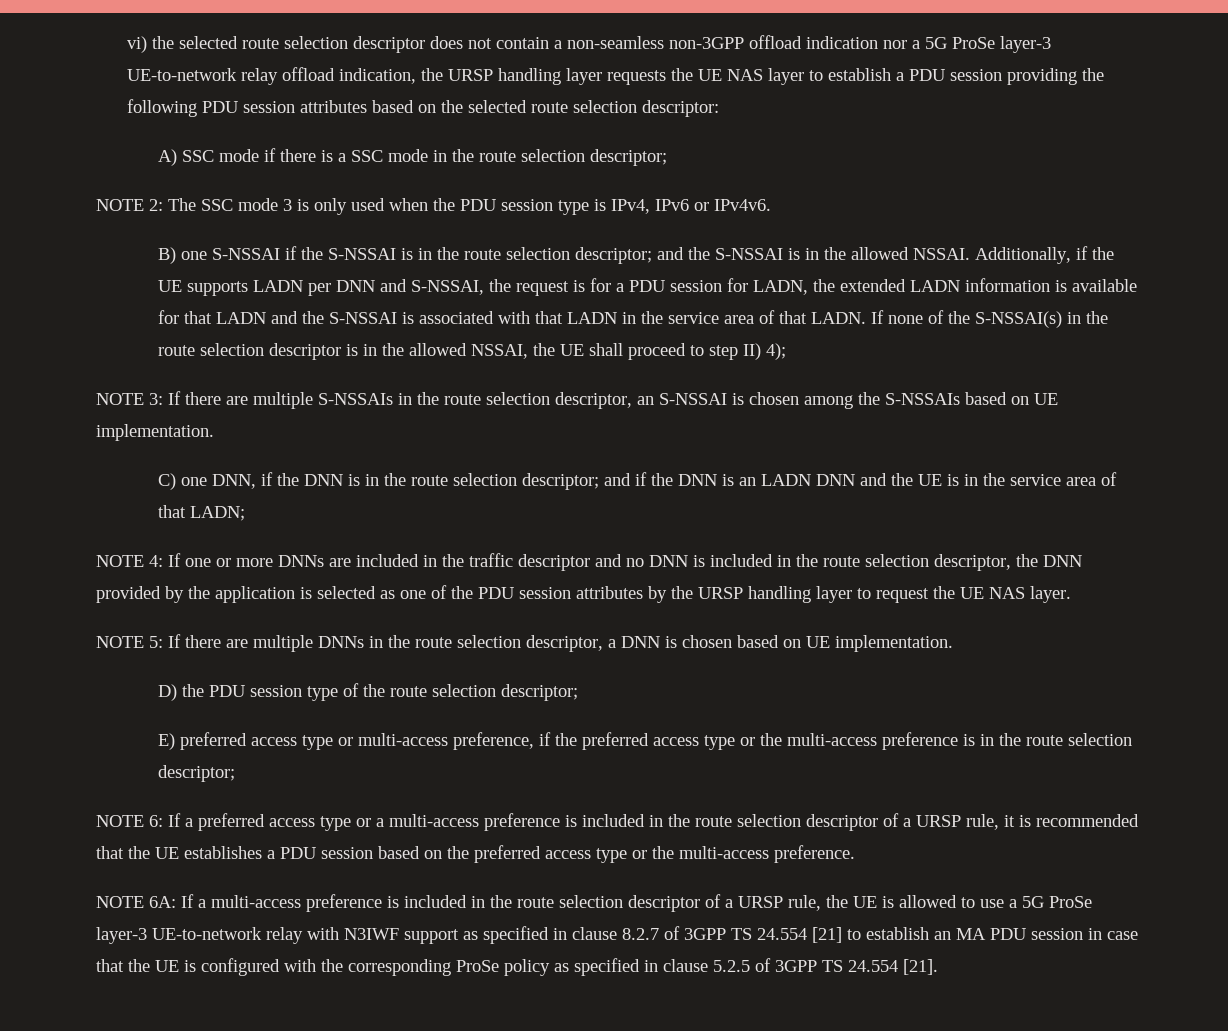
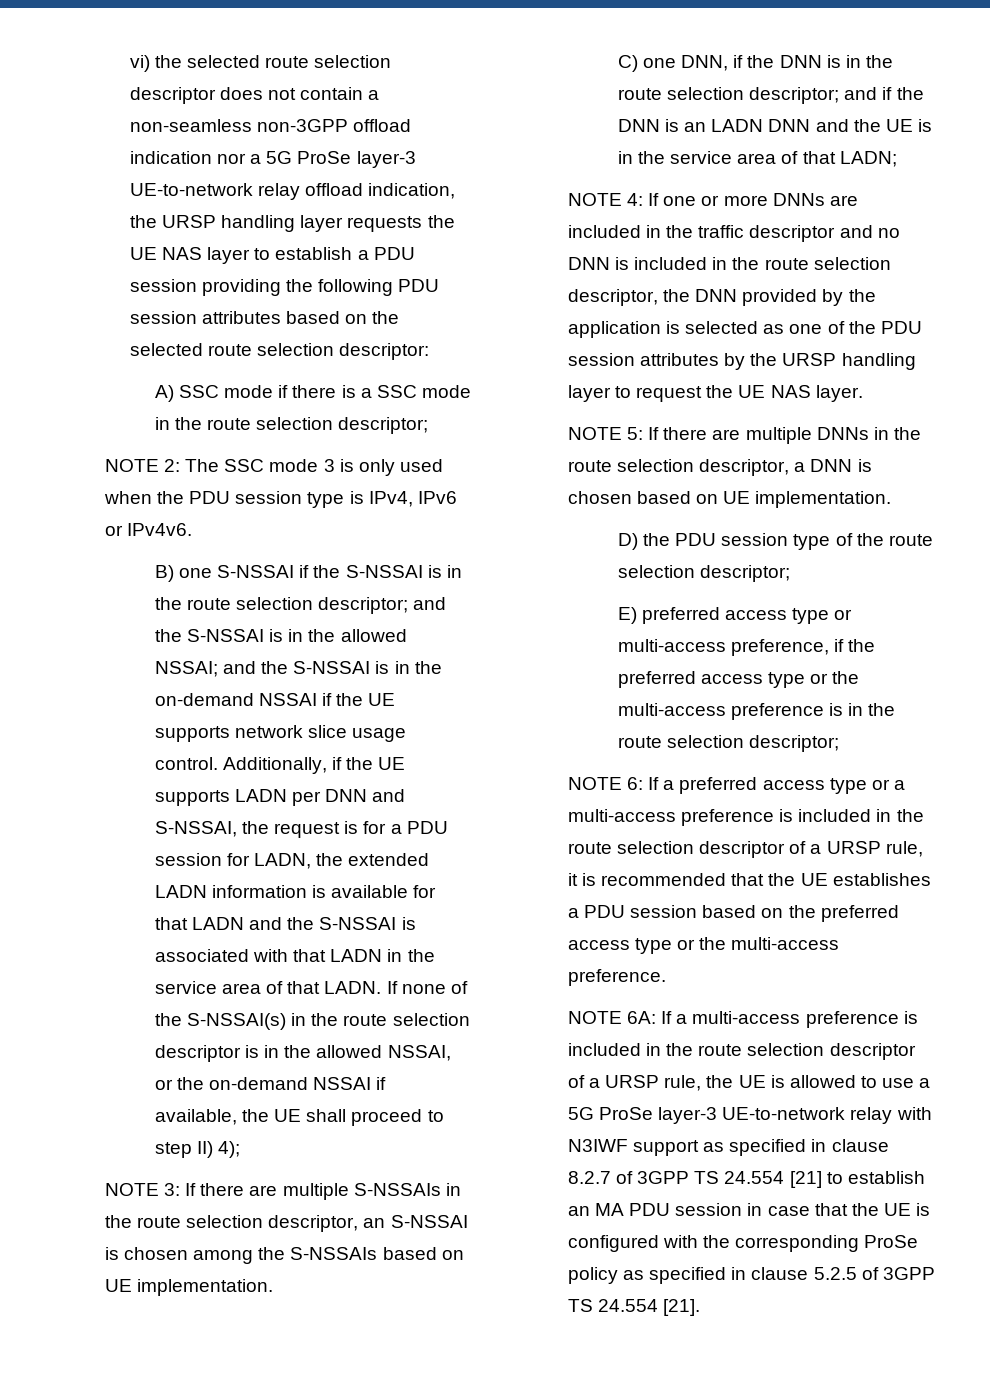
[913,248,971,260] NSSAI. -> [154,661,442,677] [154,693,396,706] [154,725,407,742] [154,757,218,770] NSSAI; and the S-NSSAI is in the on-demand NSSAI if the UE supports network slice usage control.
(529, 351) none -> [154,1077,387,1090] [154,1109,237,1125] or the on-demand NSSAI if available,

